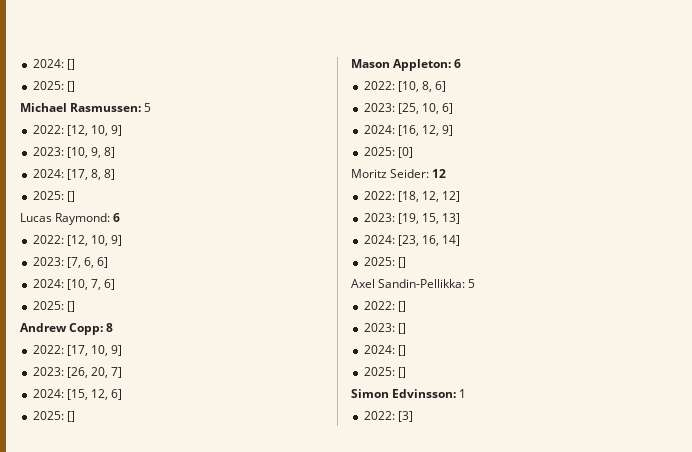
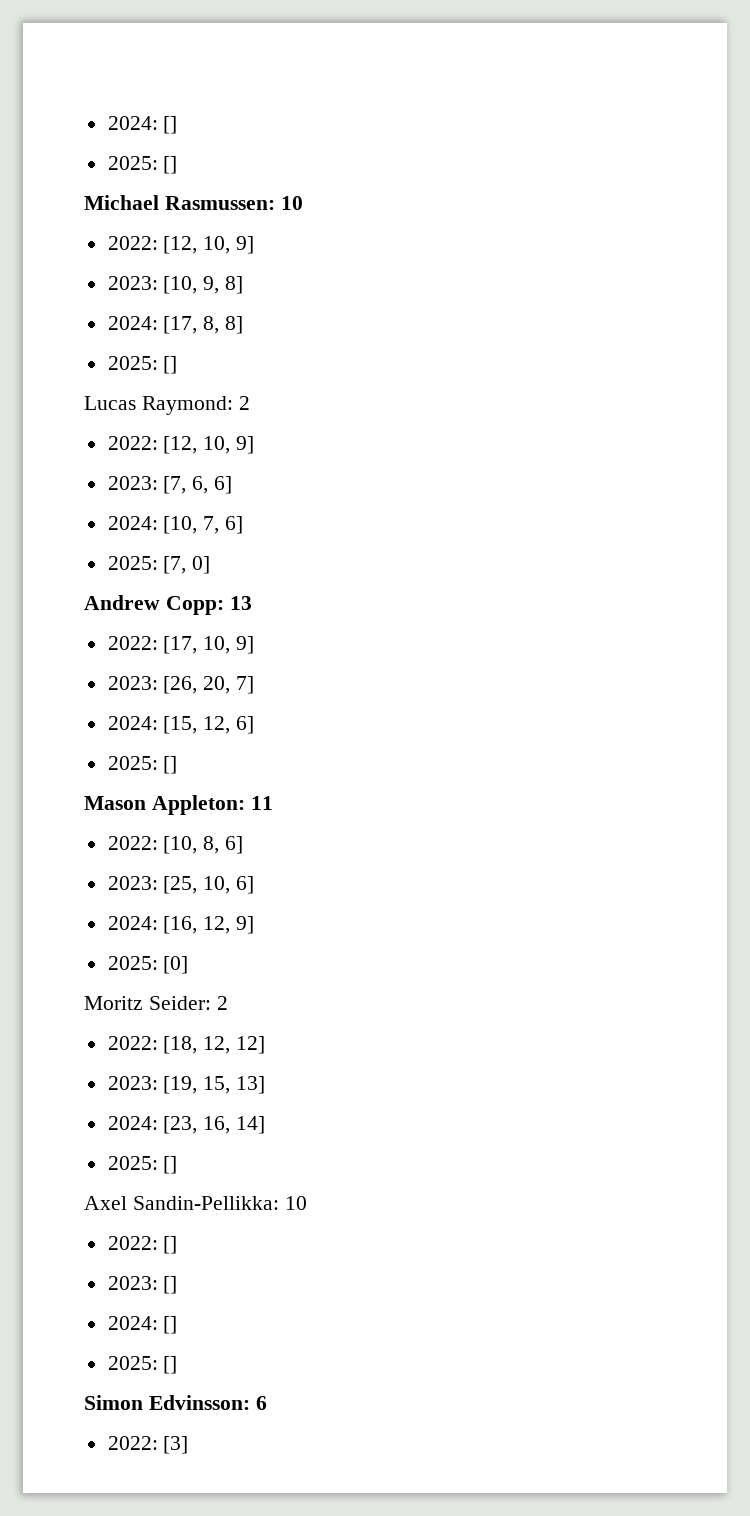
[144,103,152,112] 5 -> [280,196,303,210] 10
[113,213,121,222] 6 -> [238,396,250,410] 2
[66,301,75,312] [] -> [163,556,211,574] [7, 0]
[106,323,114,332] 8 -> [229,596,252,610] 13
[454,59,462,68] 6 -> [250,796,273,810] 11
[432,169,447,178] 12 -> [216,996,228,1010] 2
[468,279,476,288] 5 -> [284,1196,307,1210] 10
[459,389,467,398] 1 -> [255,1396,267,1410] 6

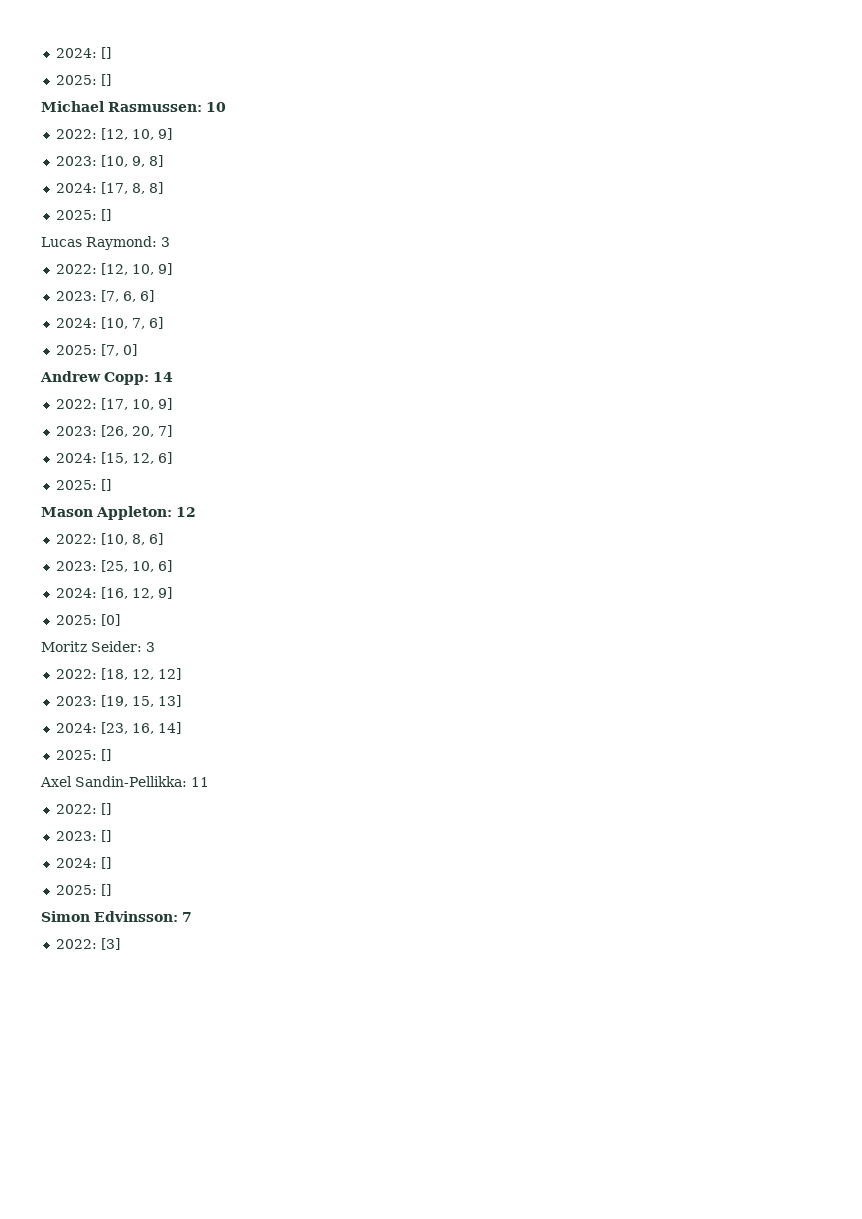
[238,396,250,410] 2 -> [161,237,170,247] 3
[229,596,252,610] 13 -> [153,372,173,382] 14
[250,796,273,810] 11 -> [176,507,196,517] 12
[216,996,228,1010] 2 -> [146,642,155,652] 3
[284,1196,307,1210] 10 -> [191,777,209,787] 11
[255,1396,267,1410] 6 -> [182,912,192,922] 7

